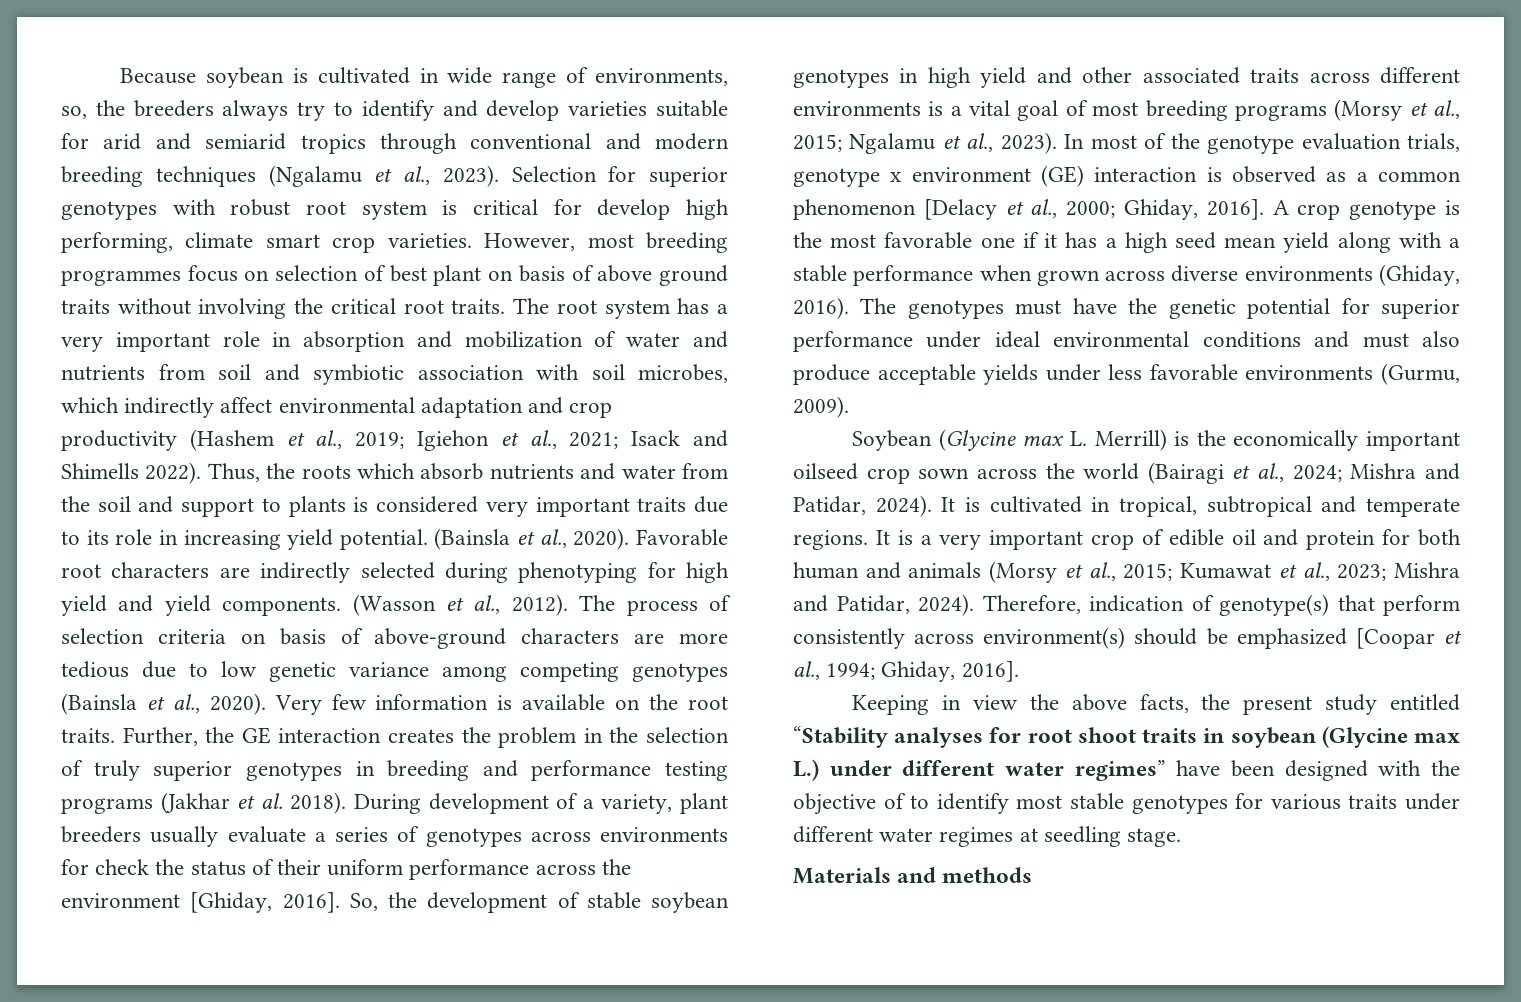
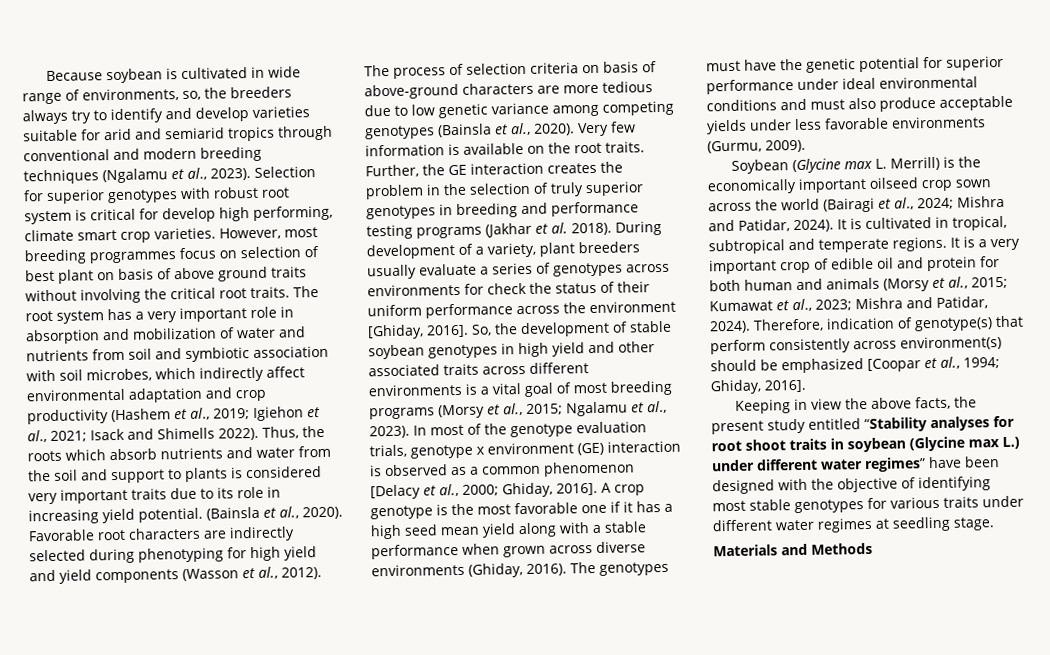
[222,597,342,616] components. -> [95,569,179,584] components
[910,793,1009,814] to identify -> [918,476,991,492] identifying
[942,867,1033,883] methods -> [811,542,873,555] Methods

